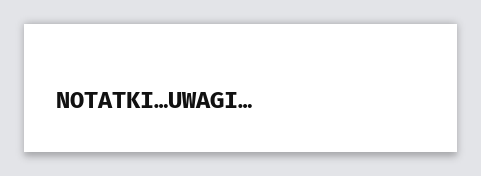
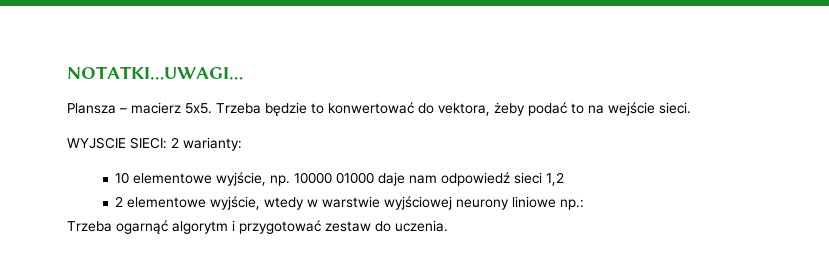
(252, 100) none -> [67,102,691,116] [67,137,242,151] [115,172,565,186] [115,196,585,210] [67,220,448,234] // Plansza – macierz 5x5. Trzeba będzie to konwertować do vektora, żeby podać to na wejście sieci. // WYJSCIE SIECI: 2 warianty: // 10 elementowe wyjście, np. 10000 01000 daje nam odpowiedź sieci 1,2 // 2 elementowe wyjście, wtedy w warstwie wyjściowej neurony liniowe np.: // Trzeba ogarnąć algorytm i przygotować zestaw do uczenia.

